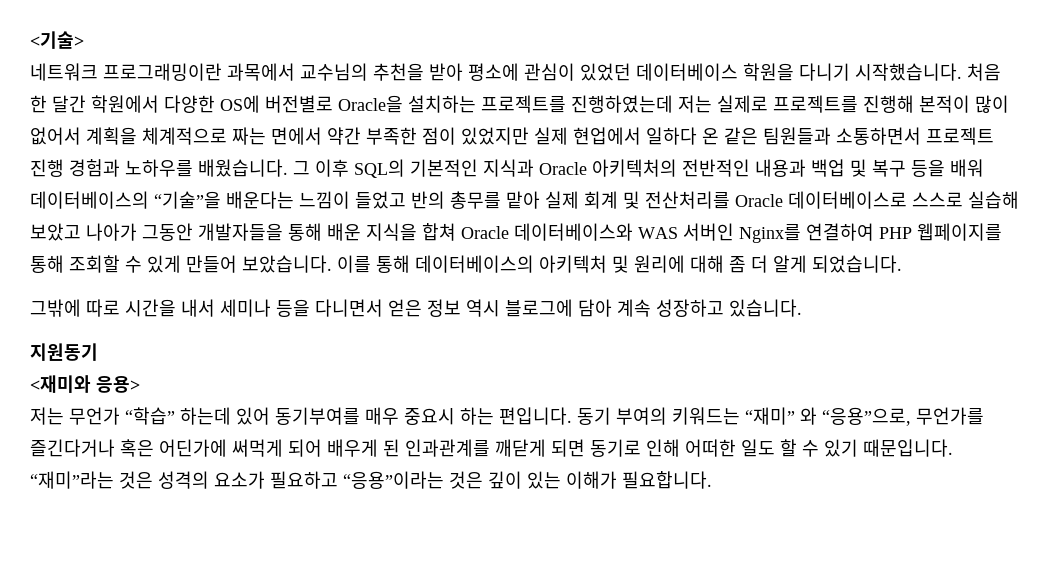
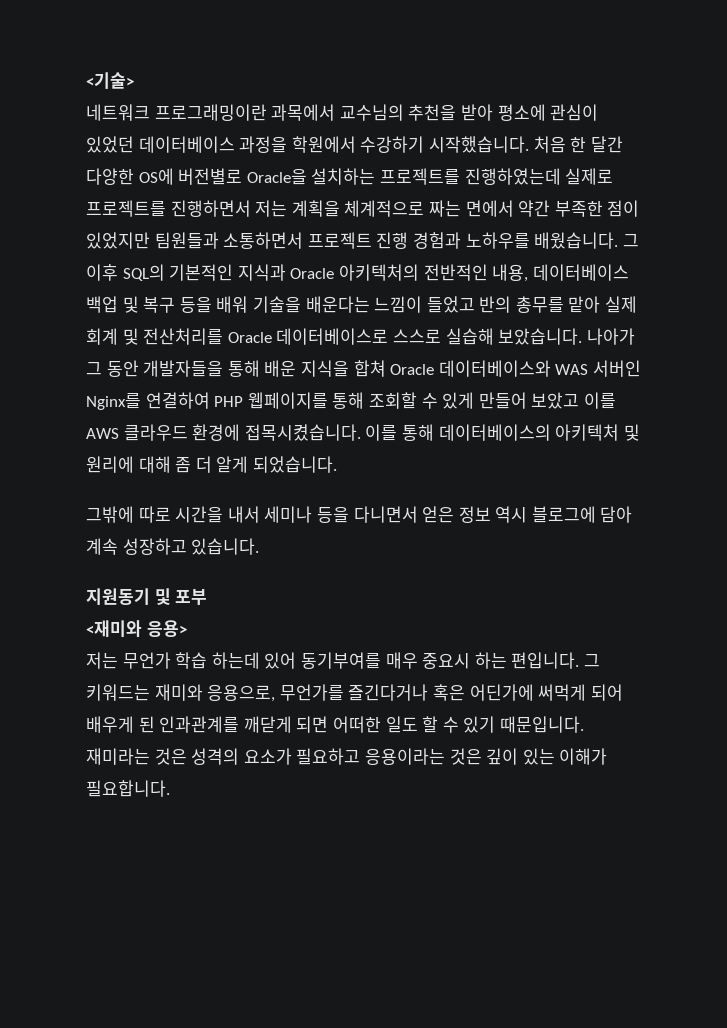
[743,63,850,81] 학원을 다니기 -> [239,136,425,153] 과정을 학원에서 수강하기
[91,95,159,113] 학원에서 -> (623, 144) none
[678,95,712,113] 저는 -> (561, 176) none
[863,95,1009,113] [30,127,81,145] 진행해 본적이 많이 없어서 -> [170,200,288,217] 진행하면서 저는
[534,127,758,145] 실제 현업에서 일하다 온 같은 -> (150, 240) none
[755,159,806,177] 내용과 -> [492,264,629,282] 내용, 데이터베이스
[30,191,221,209] 데이터베이스의 “기술”을 -> [252,296,301,313] 기술을
[30,223,193,241] 보았고 나아가 그동안 -> [498,328,635,345] [86,360,139,377] 보았습니다. 나아가 그 동안
[242,255,332,273] 보았습니다. -> [531,392,616,409] [86,424,361,441] 보았고 이를 AWS 클라우드 환경에 접목시켰습니다.
(98, 352) none -> [154,588,208,605] 및 포부
[125,407,175,425] “학습” -> [175,652,208,669] 학습
[577,407,911,426] 동기 부여의 키워드는 “재미” 와 “응용”으로, -> [583,654,600,667] [86,684,276,702] 그 키워드는 재미와 응용으로,
[590,439,680,457] 동기로 인해 -> (329, 724) none
[30,471,114,489] “재미”라는 -> [86,748,150,765] 재미라는
[343,471,444,489] “응용”이라는 -> [364,748,445,765] 응용이라는

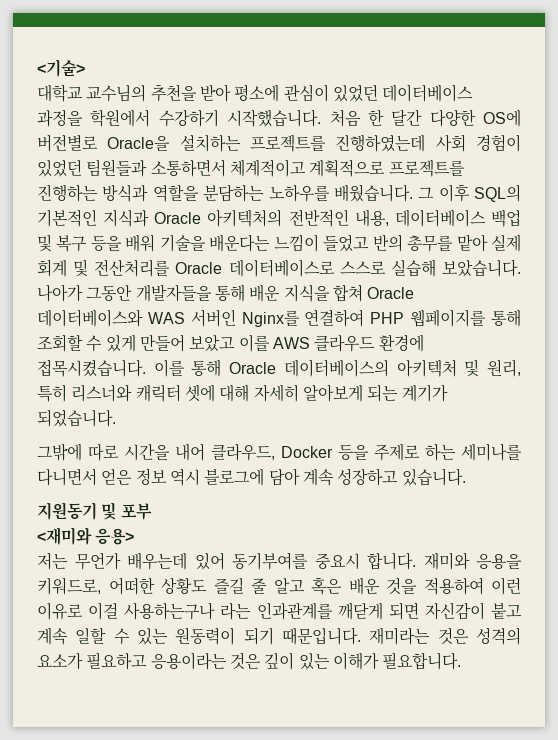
[86,104,336,121] 네트워크 프로그래밍이란 과목에서 -> [37,84,83,102] 대학교
[565,168,614,185] [86,200,640,217] [86,232,461,249] 실제로 프로젝트를 진행하면서 저는 계획을 체계적으로 짜는 면에서 약간 부족한 점이 있었지만 팀원들과 소통하면서 프로젝트 진행 경험과 -> [435,134,521,152] [37,159,465,177] [37,184,265,202] 사회 경험이 있었던 팀원들과 소통하면서 체계적이고 계획적으로 프로젝트를 진행하는 방식과 역할을 분담하는
[86,360,139,377] 그 동안 -> [86,284,133,301] 그동안
(434, 432) none -> [229,362,277,374] Oracle
[86,456,337,473] [86,506,349,523] 원리에 대해 좀 더 알게 되었습니다. // 그밖에 따로 시간을 내서 세미나 등을 -> [487,359,521,377] [37,384,448,402] [37,409,116,427] [37,443,522,461] 원리, 특히 리스너와 캐릭터 셋에 대해 자세히 알아보게 되는 계기가 되었습니다. // 그밖에 따로 시간을 내어 클라우드, Docker 등을 주제로 하는 세미나를
[175,652,600,669] [86,684,623,702] [86,716,496,733] 학습 하는데 있어 동기부여를 매우 중요시 하는 편입니다. 그 키워드는 재미와 응용으로, 무언가를 즐긴다거나 혹은 어딘가에 써먹게 되어 배우게 된 인과관계를 깨닫게 되면 어떠한 일도 할 수 있기 -> [127,552,522,570] [37,577,521,595] [37,602,522,620] [37,627,274,645] 배우는데 있어 동기부여를 중요시 합니다. 재미와 응용을 키워드로, 어떠한 상황도 즐길 줄 알고 혹은 배운 것을 적용하여 이런 이유로 이걸 사용하는구나 라는 인과관계를 깨닫게 되면 자신감이 붙고 계속 일할 수 있는 원동력이 되기

